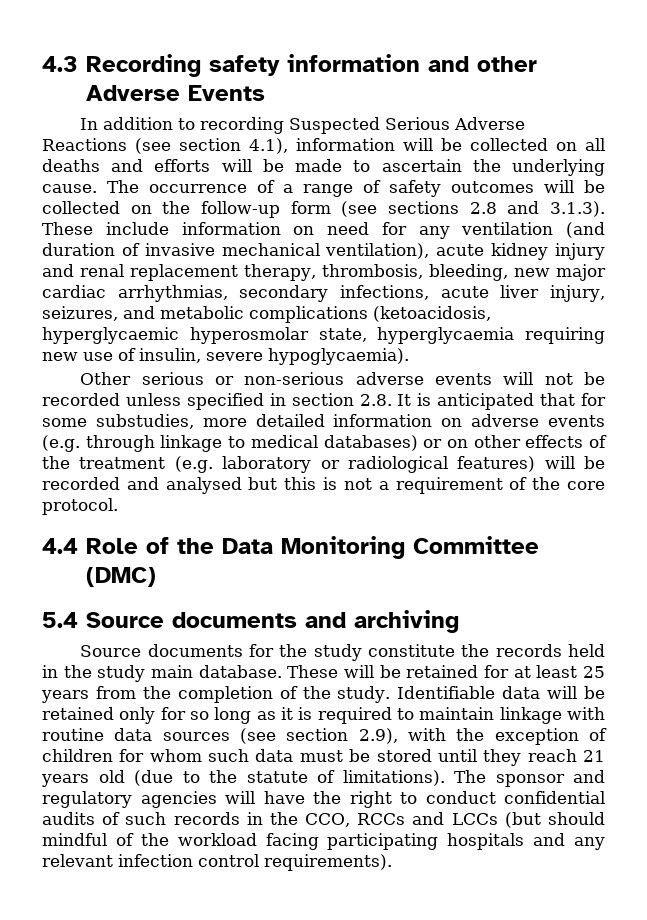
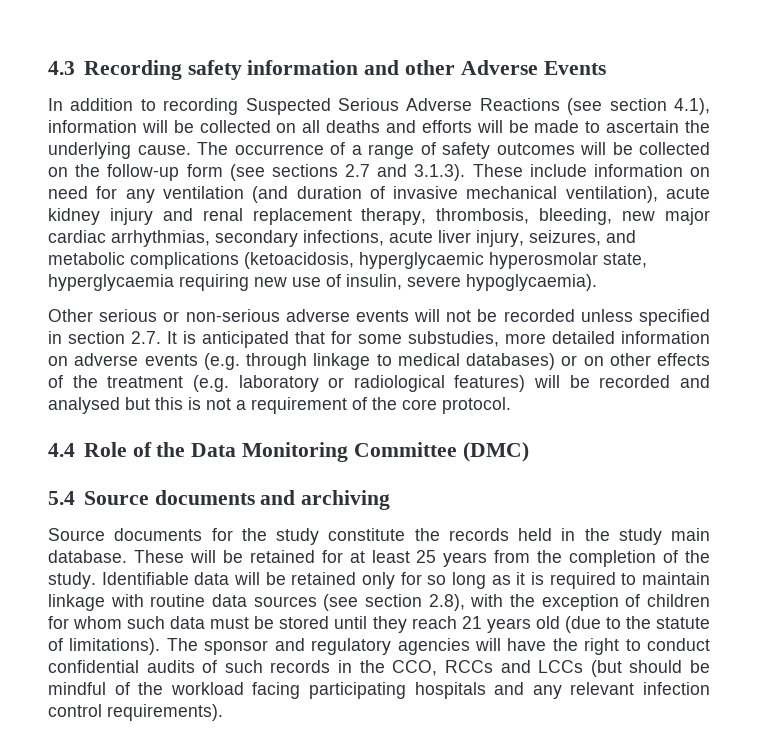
[469,202,497,214] 2.8 -> [344,164,370,177] 2.7
[359,394,392,406] 2.8. -> [131,331,161,344] 2.7.
[358,728,398,744] 2.9), -> [428,594,465,611] 2.8),
(605, 818) none -> [690,660,711,673] be

